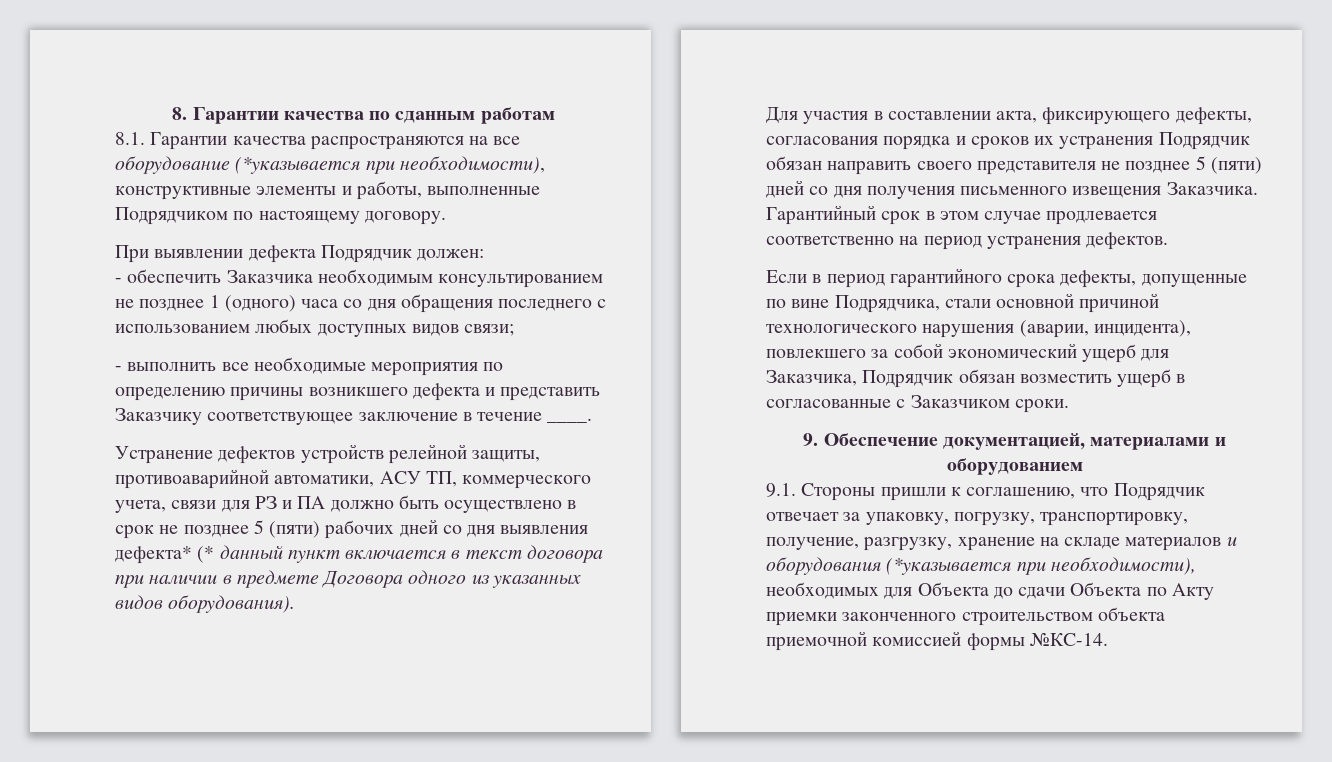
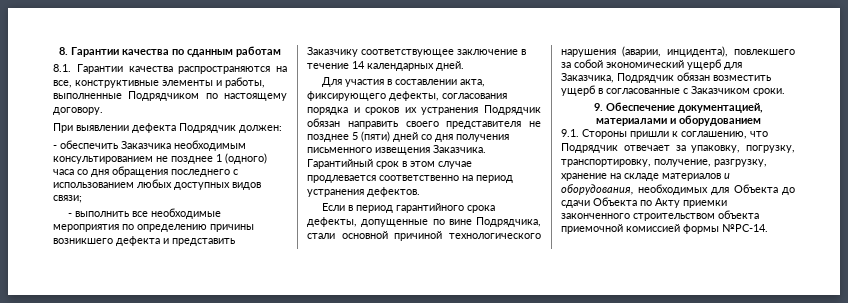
[493,136,521,145] [115,156,545,174] все оборудование (*указывается при необходимости), -> [53,80,72,88] все,
[547,418,593,423] [115,444,541,464] [115,469,592,489] [115,495,577,513] [115,519,589,539] [115,545,603,564] [115,570,581,588] [115,595,296,613] ____. // Устранение дефектов устройств релейной защиты, противоаварийной автоматики, АСУ ТП, коммерческого учета, связи для РЗ и ПА должно быть осуществлено в срок не позднее 5 (пяти) рабочих дней со дня выявления дефекта* (* данный пункт включается в текст договора при наличии в предмете Договора одного из указанных видов оборудования). -> [352,61,464,71] 14 календарных дней.
[766,557,1196,575] оборудования (*указывается при необходимости), -> [561,184,633,195] оборудования,
[1029,633,1108,646] №КС-14. -> [722,224,768,232] №РС-14.

